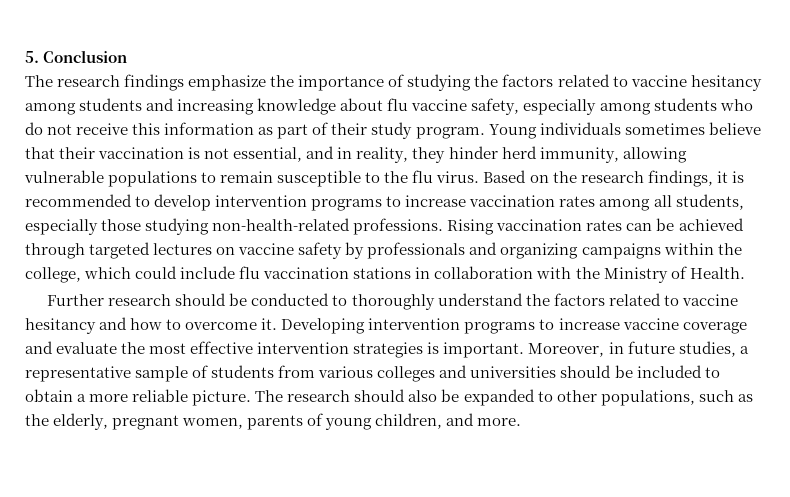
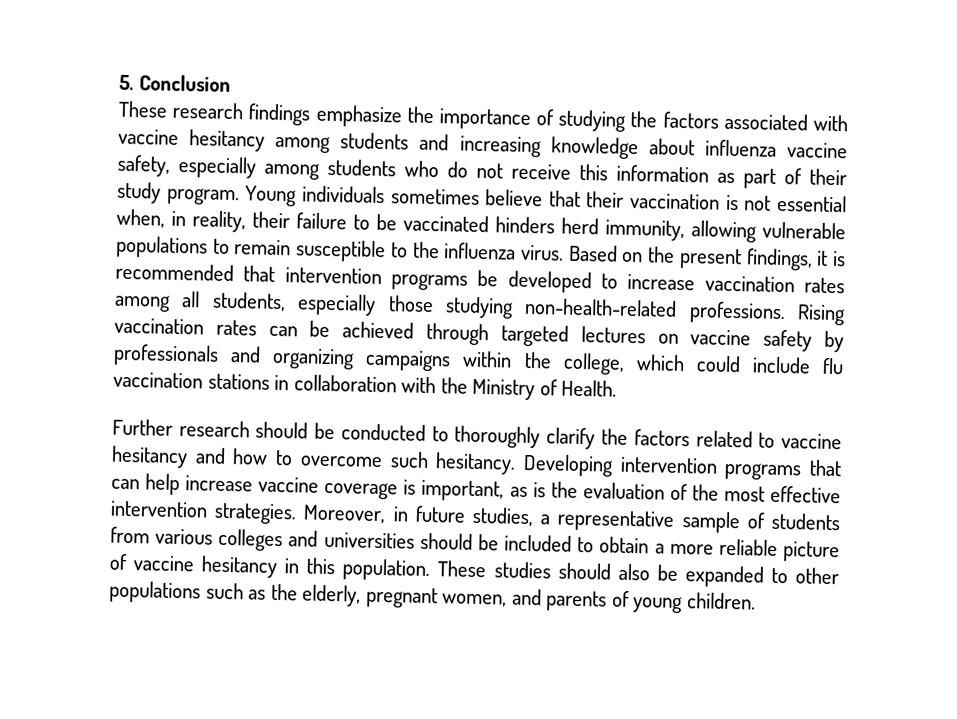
[25,75,53,87] The -> [118,100,168,118] These
[557,74,628,87] related to -> [723,112,848,132] associated with
[387,98,409,111] flu -> [704,139,777,157] influenza
[233,146,498,163] essential, and in reality, they hinder -> [776,194,847,213] [116,208,555,234] essential when, in reality, their failure to be vaccinated hinders
[412,170,434,183] flu -> [444,242,517,260] influenza
[580,171,644,183] research -> [678,247,742,270] present
[135,194,383,211] to develop intervention programs -> [243,265,592,294] that intervention programs be developed
[437,293,523,306] understand -> [546,427,596,450] clarify
[261,318,278,330] it. -> [389,451,517,475] such hesitancy.
[539,318,747,334] [25,341,118,354] to increase vaccine coverage and evaluate -> [809,459,842,477] [111,473,688,502] that can help increase vaccine coverage is important, as is the evaluation of
[353,342,525,358] strategies is important. -> [214,502,298,525] strategies.
[192,390,351,406] picture. The research -> [783,541,840,563] [109,553,551,582] picture of vaccine hesitancy in this population. These studies
[600,390,695,406] populations, -> [109,580,201,604] populations
(244, 423) none -> [511,588,542,606] and
[375,413,522,429] children, and more. -> [686,592,756,610] children.

